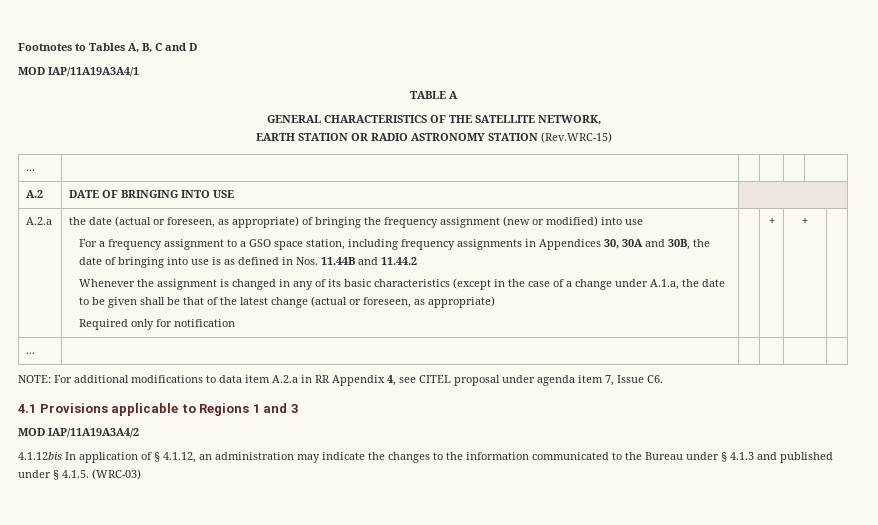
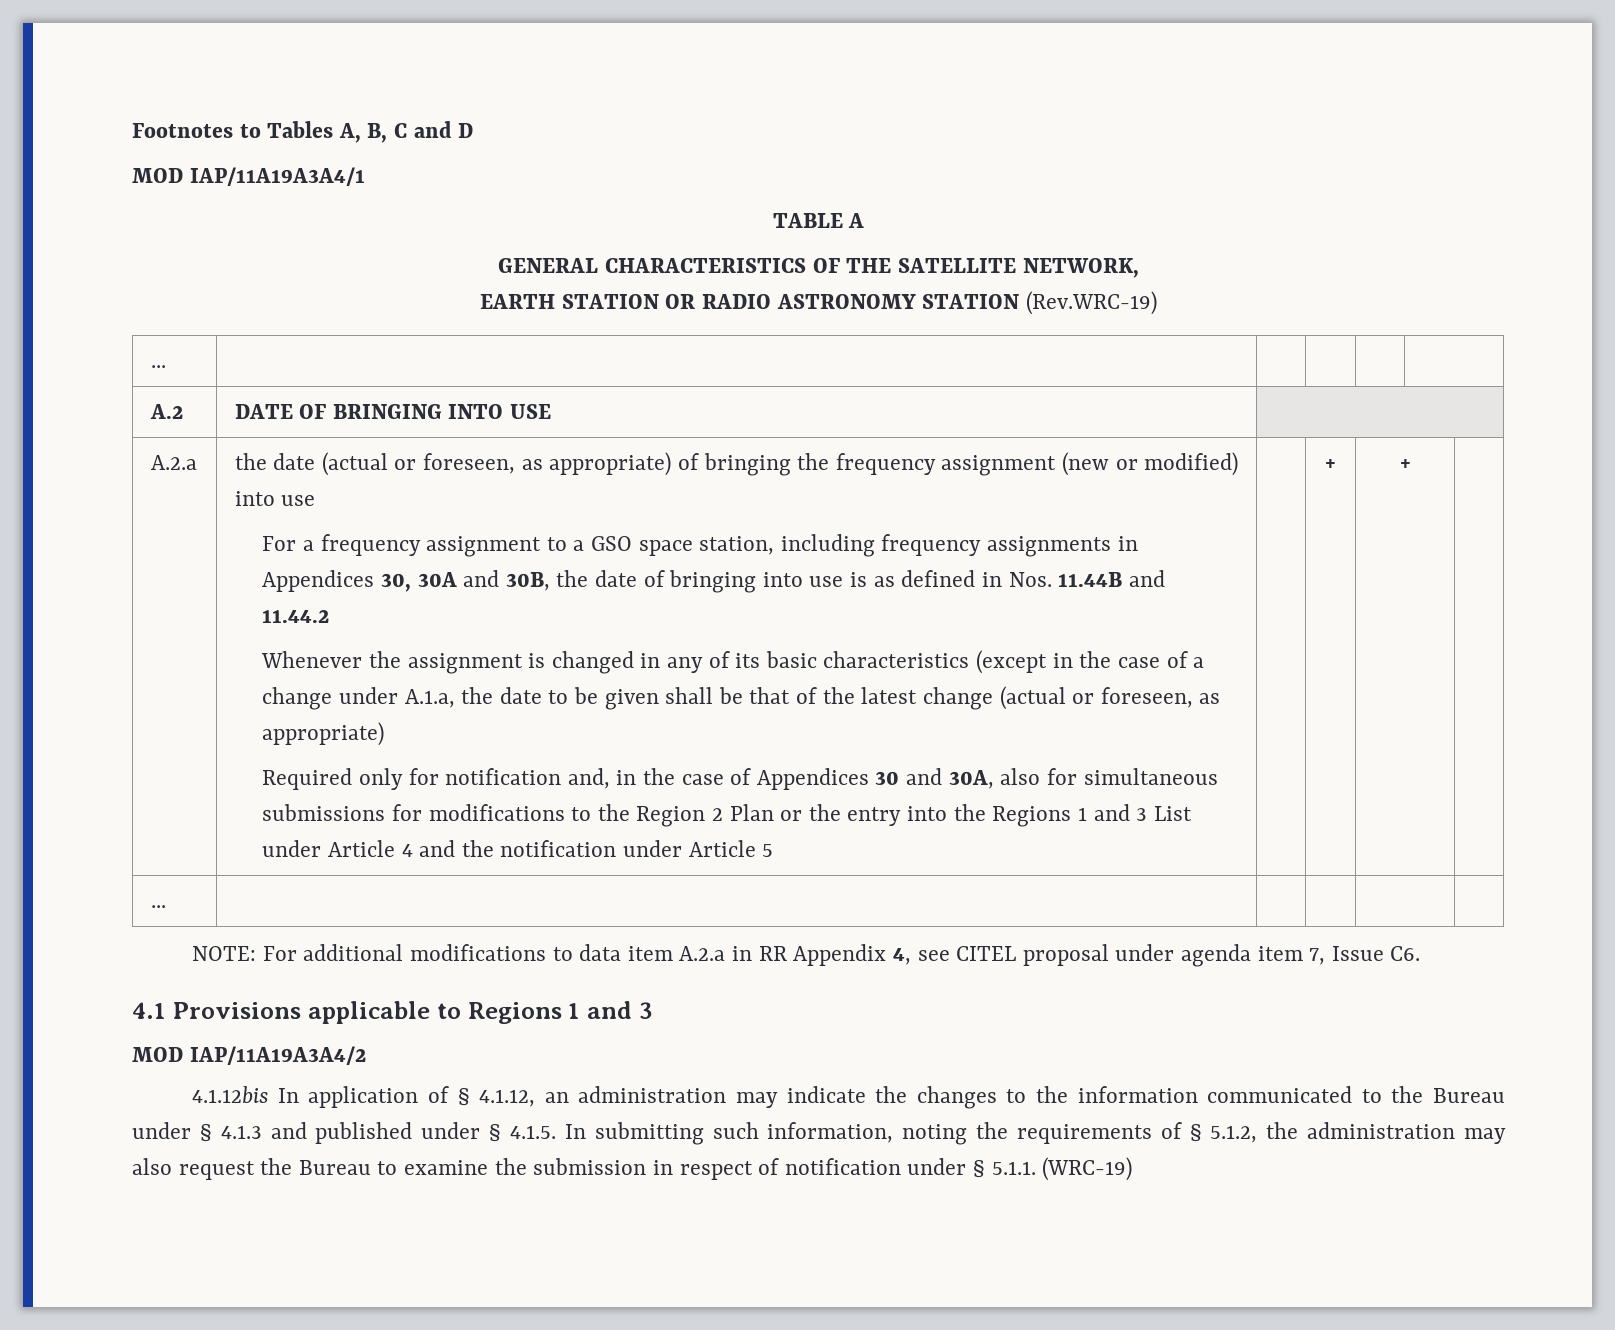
[540,132,612,143] (Rev.WRC-15) -> [1025,291,1157,315] (Rev.WRC-19)
(235, 323) none -> [567,768,1218,790] [262,804,1192,827] [262,840,774,857] and, in the case of Appendices 30 and 30A, also for simultaneous submissions for modifications to the Region 2 Plan or the entry into the Regions 1 and 3 List under Article 4 and the notification under Article 5
[92,469,141,480] (WRC-03) -> [564,1122,1506,1145] [132,1157,1133,1181] In submitting such information, noting the requirements of § 5.1.2, the administration may also request the Bureau to examine the submission in respect of notification under § 5.1.1. (WRC-19)

